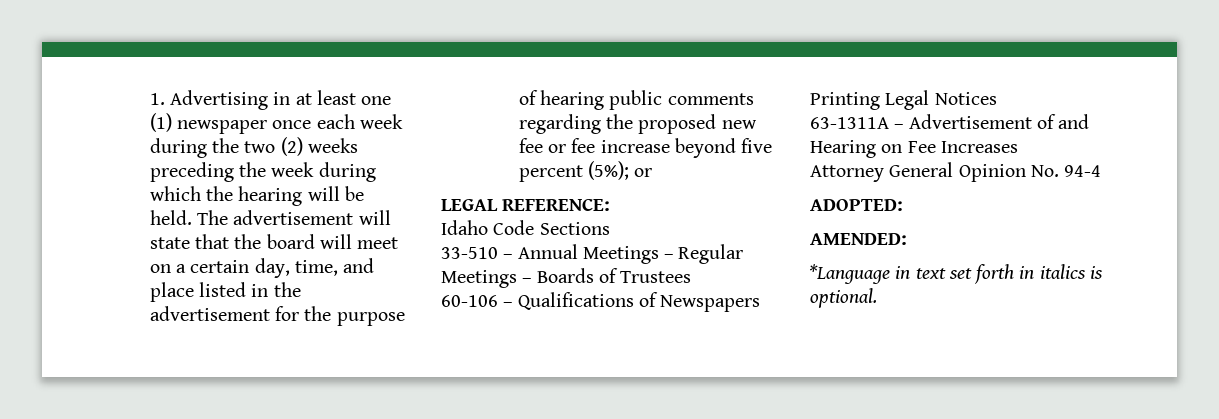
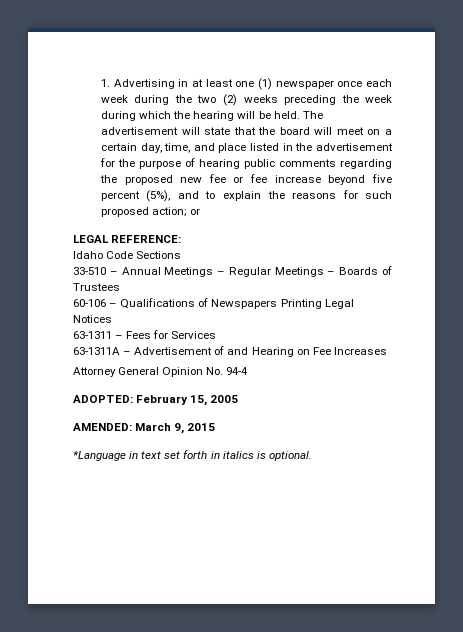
[588,161,630,180] (5%); -> [146,190,393,202] [100,207,188,217] (5%), and to explain the reasons for such proposed action;
(997, 98) none -> [73,330,217,339] // 63-1311 – Fees for Services
[810,233,907,245] // AMENDED: -> [136,395,239,406] [73,423,216,434] February 15, 2005 // AMENDED: March 9, 2015

